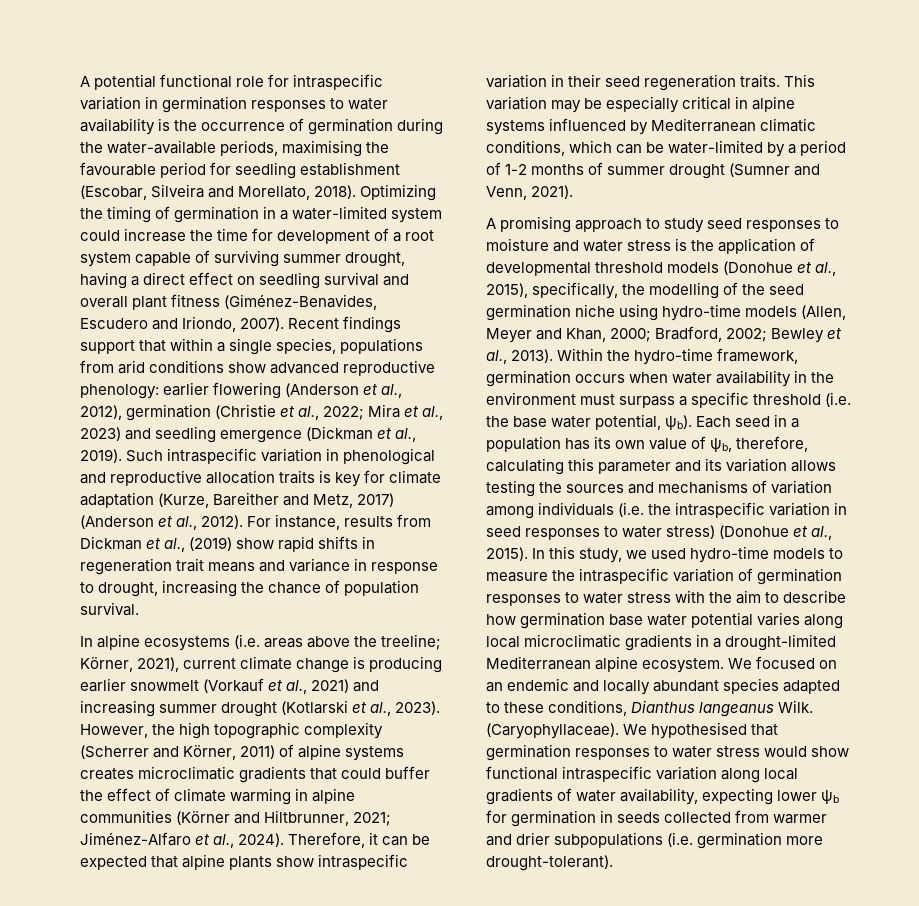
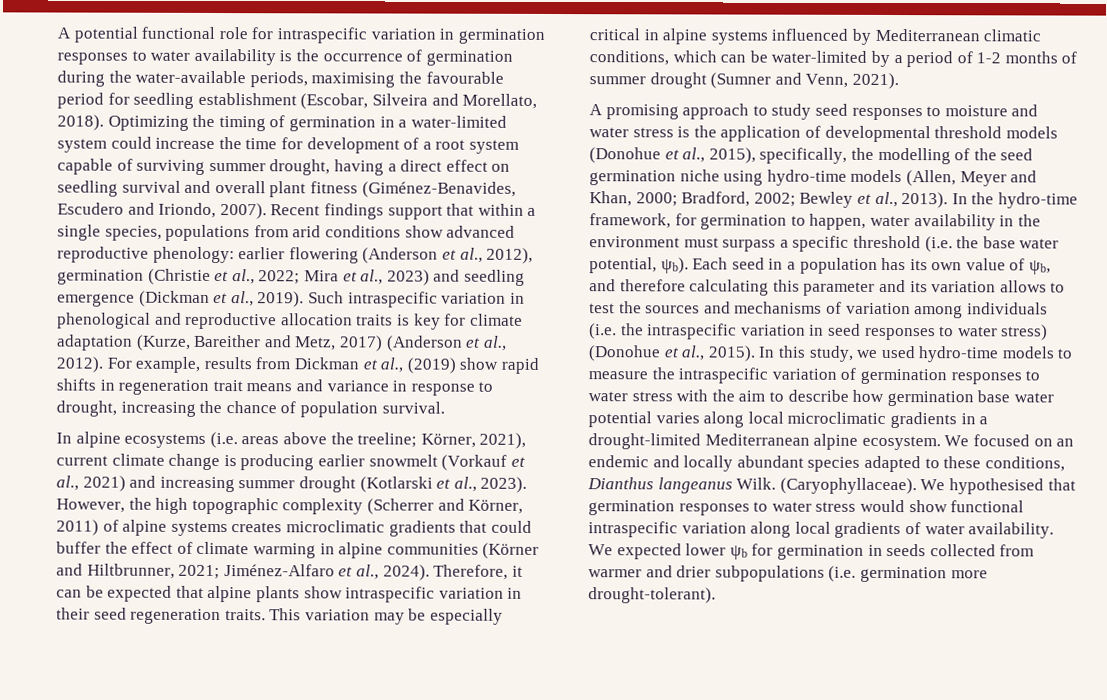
[275,514,341,530] instance, -> [135,356,201,373] example,
[557,348,604,361] Within -> [951,193,968,205] In
[486,370,669,387] germination occurs when -> [674,213,867,230] for germination to happen,
[736,436,809,452] therefore, -> [589,279,686,292] and therefore
[486,480,535,497] testing -> [1050,282,1066,293] [589,303,615,314] to test
[620,788,774,805] availability, expecting -> [968,522,1055,539] [588,543,682,560] availability. We expected

